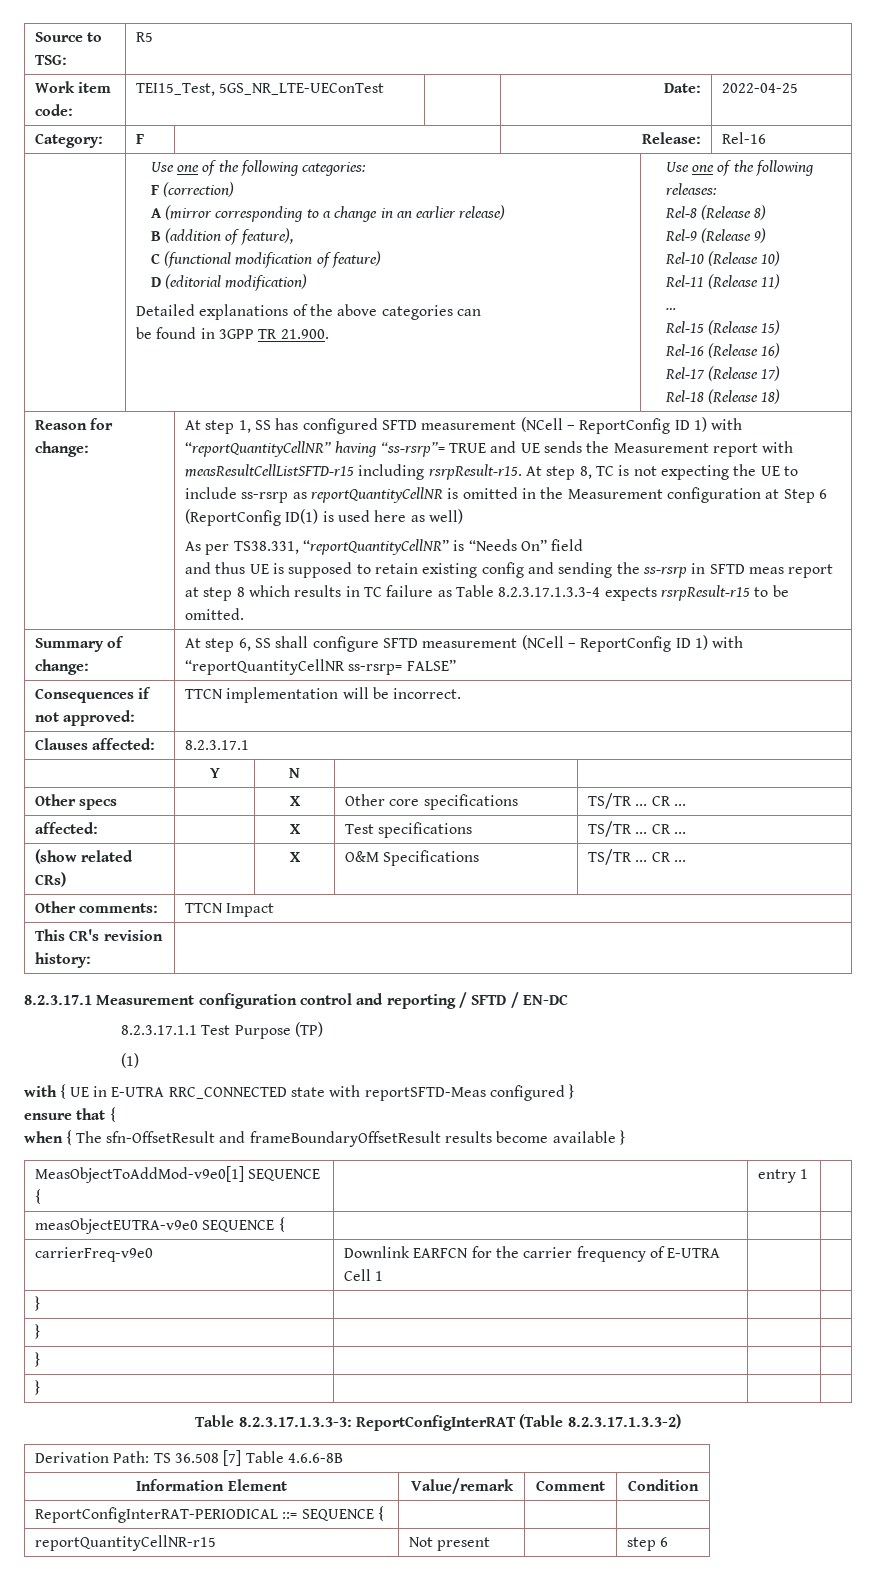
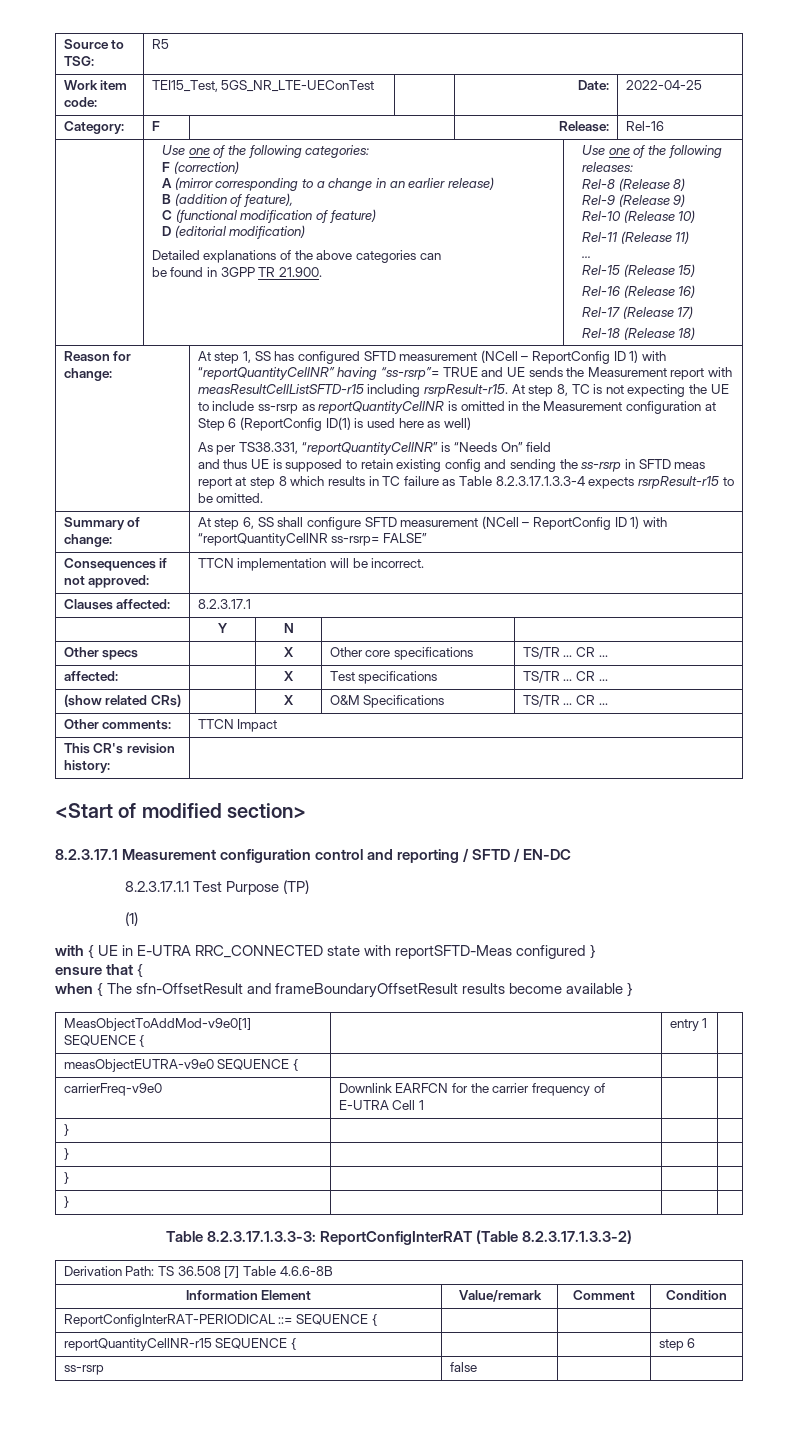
(92, 960) none -> [55,803,307,818] // <Start of modified section>
[409,1537,491,1551] | Not present -> [215,1338,296,1350] SEQUENCE { |
(669, 1542) none -> [63,1365,104,1375] [449,1362,477,1372] // ss-rsrp | false | |

